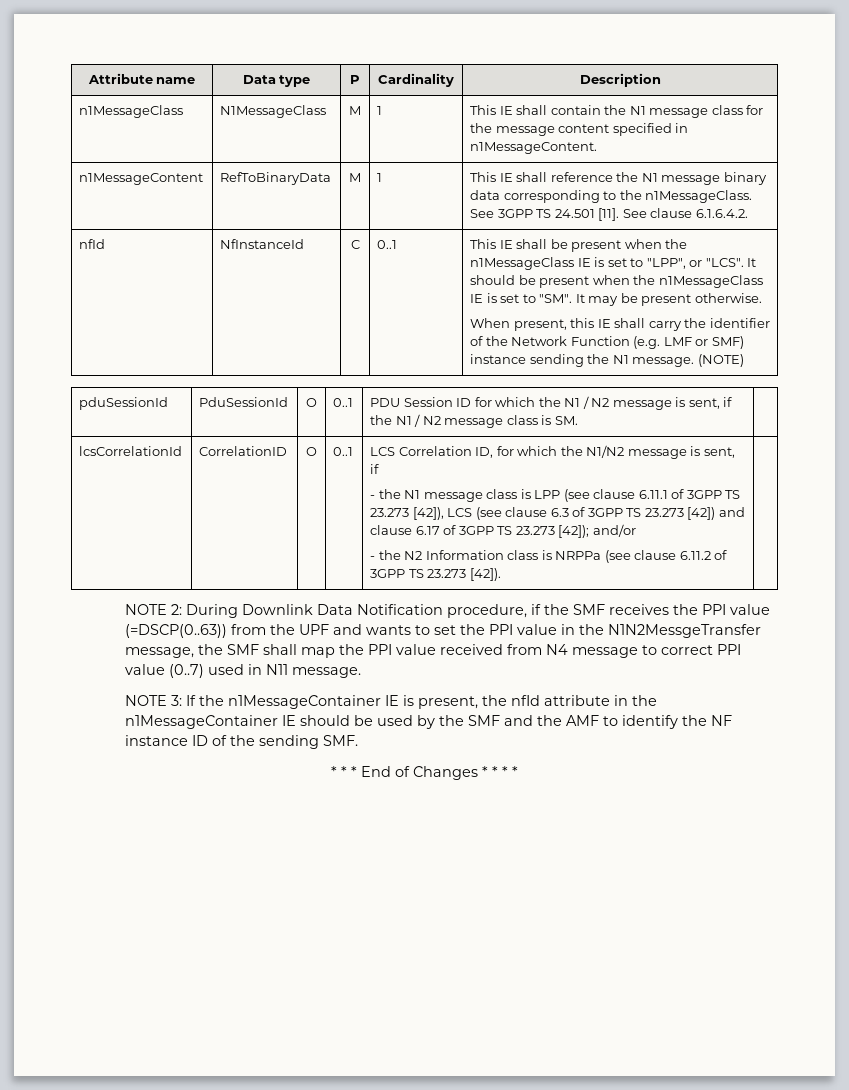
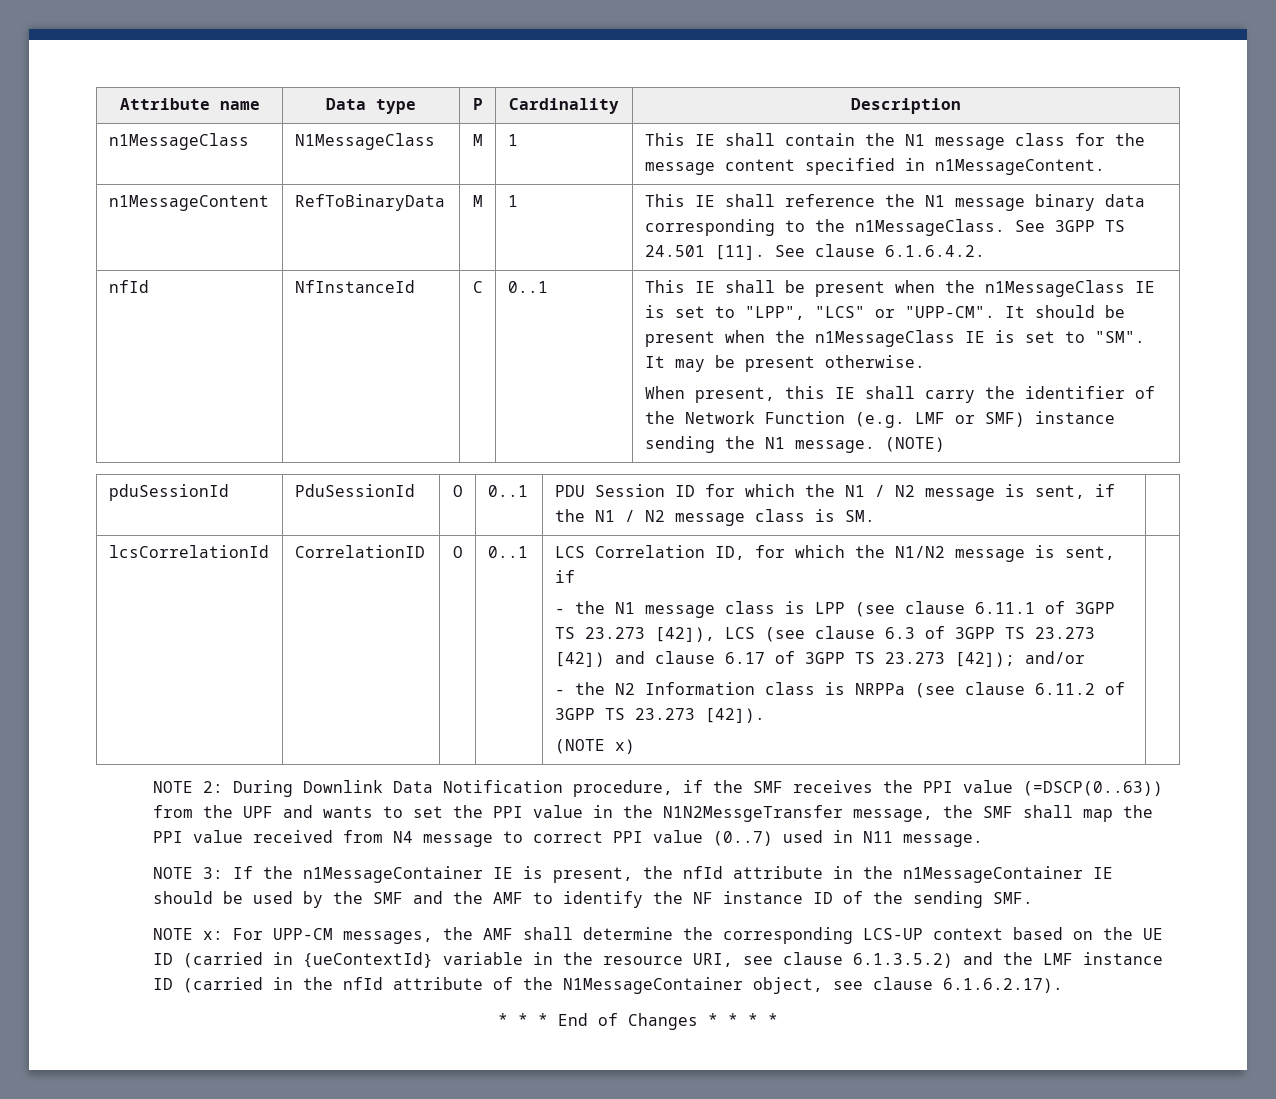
[689,258,744,267] or "LCS". -> [814,306,995,318] "LCS" or "UPP-CM".
(501, 574) none -> [554,739,635,754] // (NOTE x)
(359, 740) none -> [152,927,1163,944] [152,952,1163,968] [152,977,1063,994] // NOTE x: For UPP-CM messages, the AMF shall determine the corresponding LCS-UP context based on the UE ID (carried in {ueContextId} variable in the resource URI, see clause 6.1.3.5.2) and the LMF instance ID (carried in the nfId attribute of the N1MessageContainer object, see clause 6.1.6.2.17).

